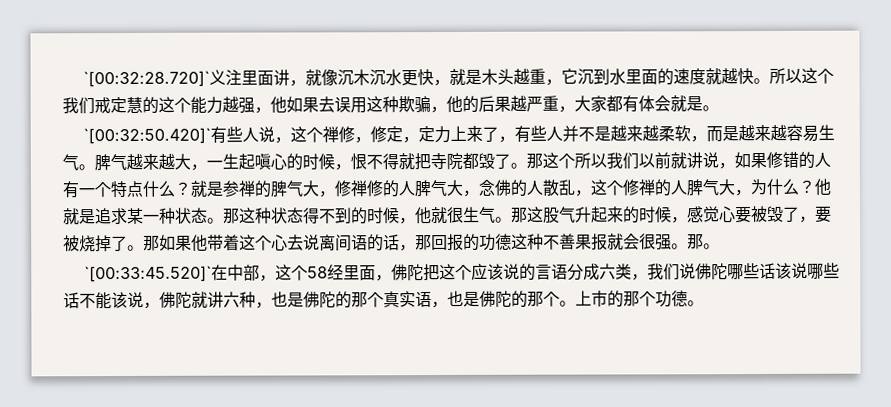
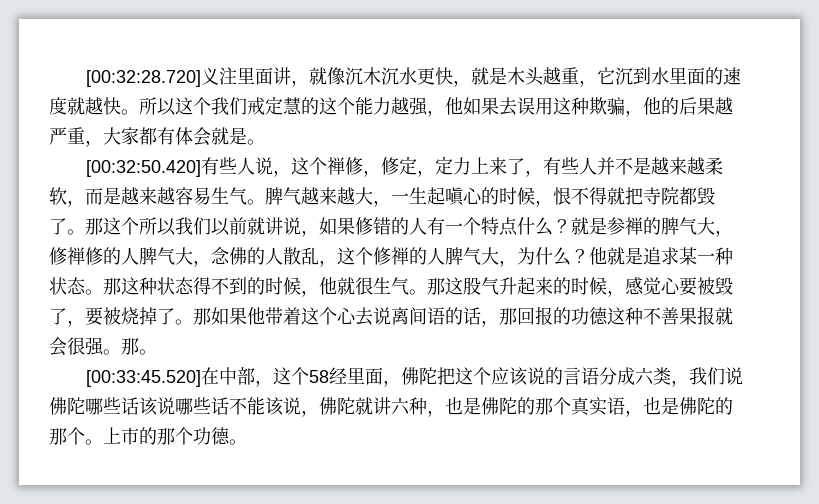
[82,70,210,88] `[00:32:28.720]` -> [86,70,202,87] [00:32:28.720]
[82,127,211,145] `[00:32:50.420]` -> [86,160,202,177] [00:32:50.420]
[83,265,212,283] `[00:33:45.520]` -> [86,370,202,387] [00:33:45.520]

